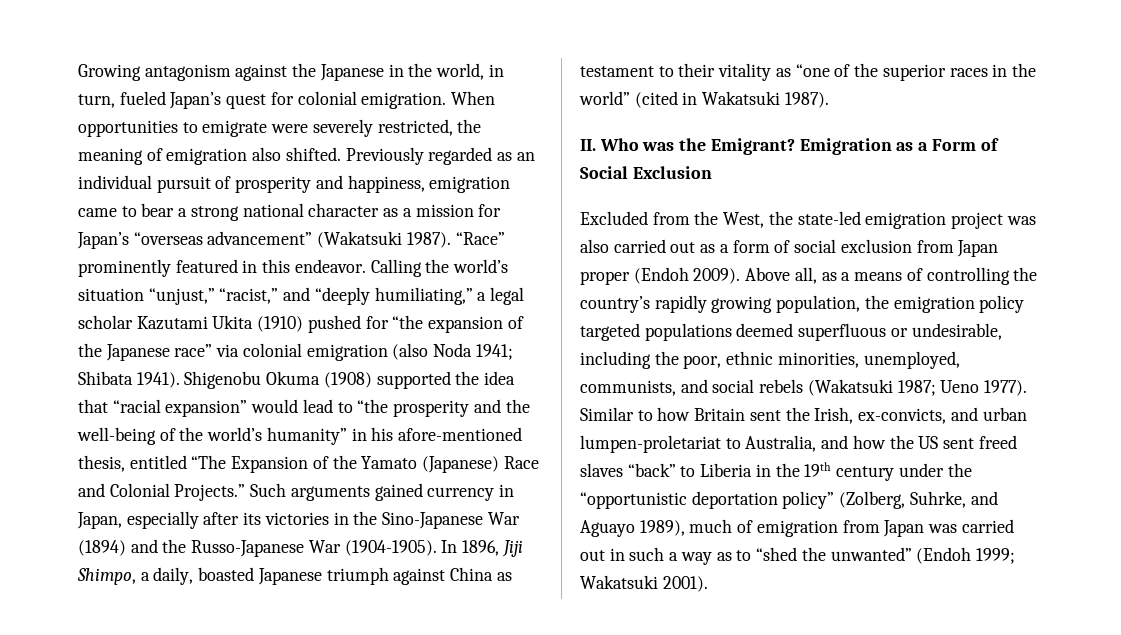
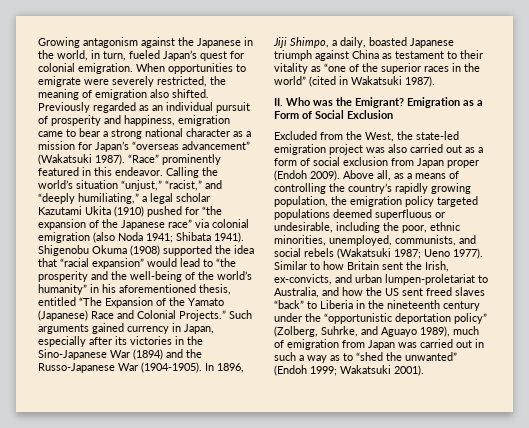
[398,427,523,441] afore-mentioned -> [119,284,196,293] aforementioned
[804,462,832,477] 19th -> [387,300,440,309] nineteenth

